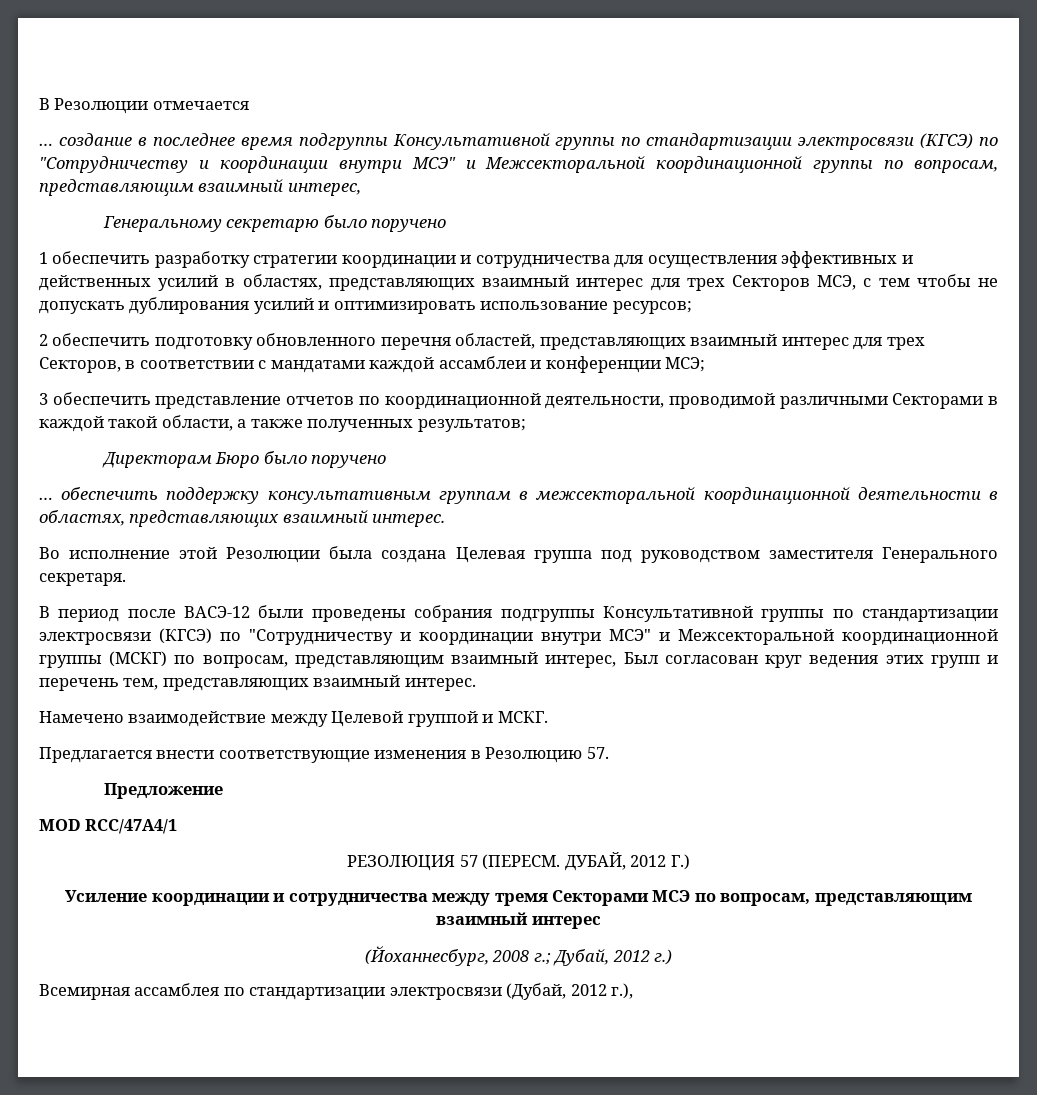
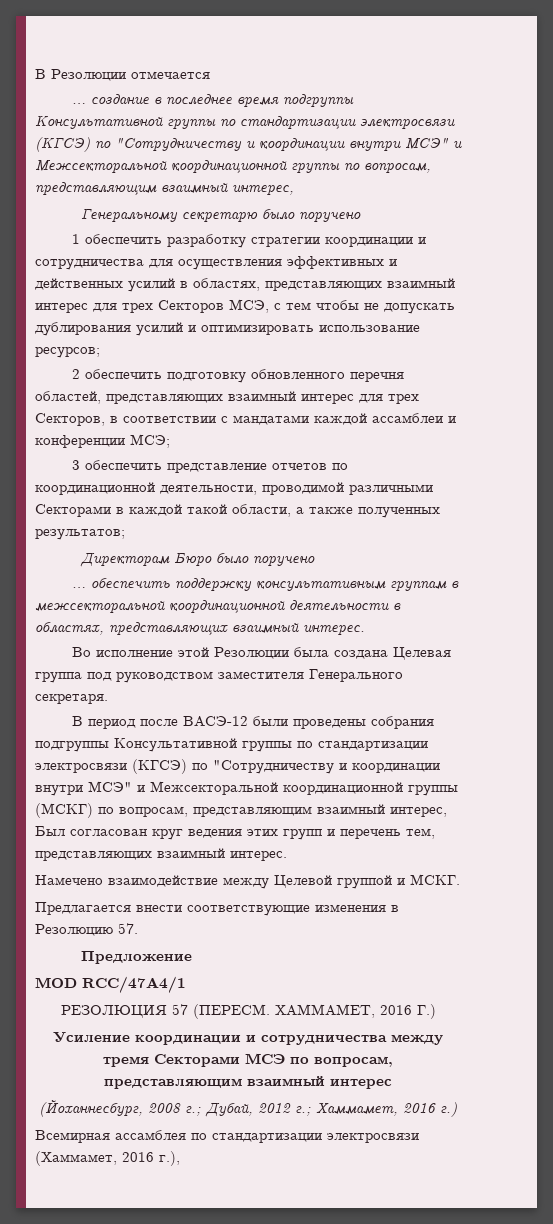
[564,852,667,871] ДУБАЙ, 2012 -> [274,1004,412,1018] ХАММАМЕТ, 2016
(650, 956) none -> [295,1103,436,1116] г.; Хаммамет, 2016
[506,983,607,1000] (Дубай, 2012 -> [35,1151,154,1166] (Хаммамет, 2016

